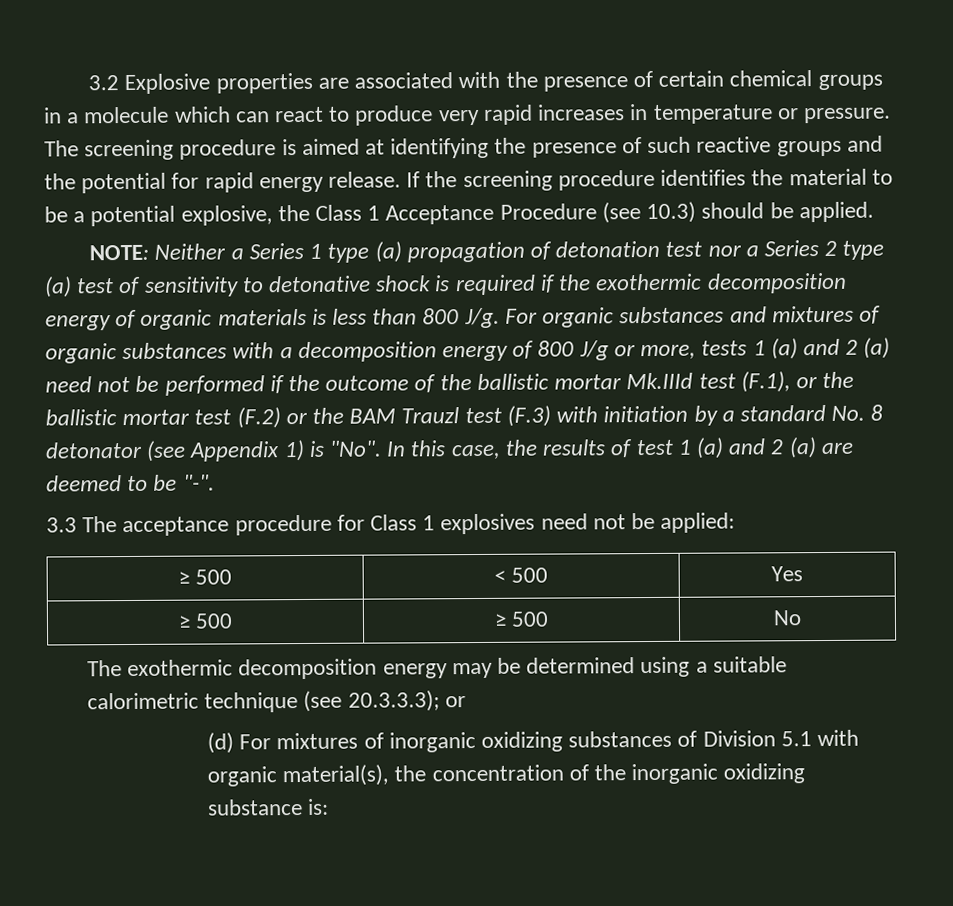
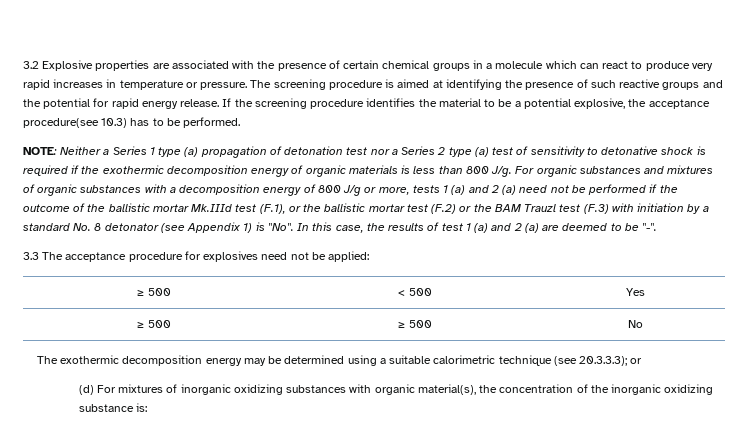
[315,201,874,225] Class 1 Acceptance Procedure (see 10.3) should be applied. -> [648,99,710,109] [23,117,241,128] acceptance procedure(see 10.3) has to be performed.
[370,514,436,531] Class 1 -> (201, 255) none
[677,730,812,747] of Division 5.1 -> (347, 389) none

